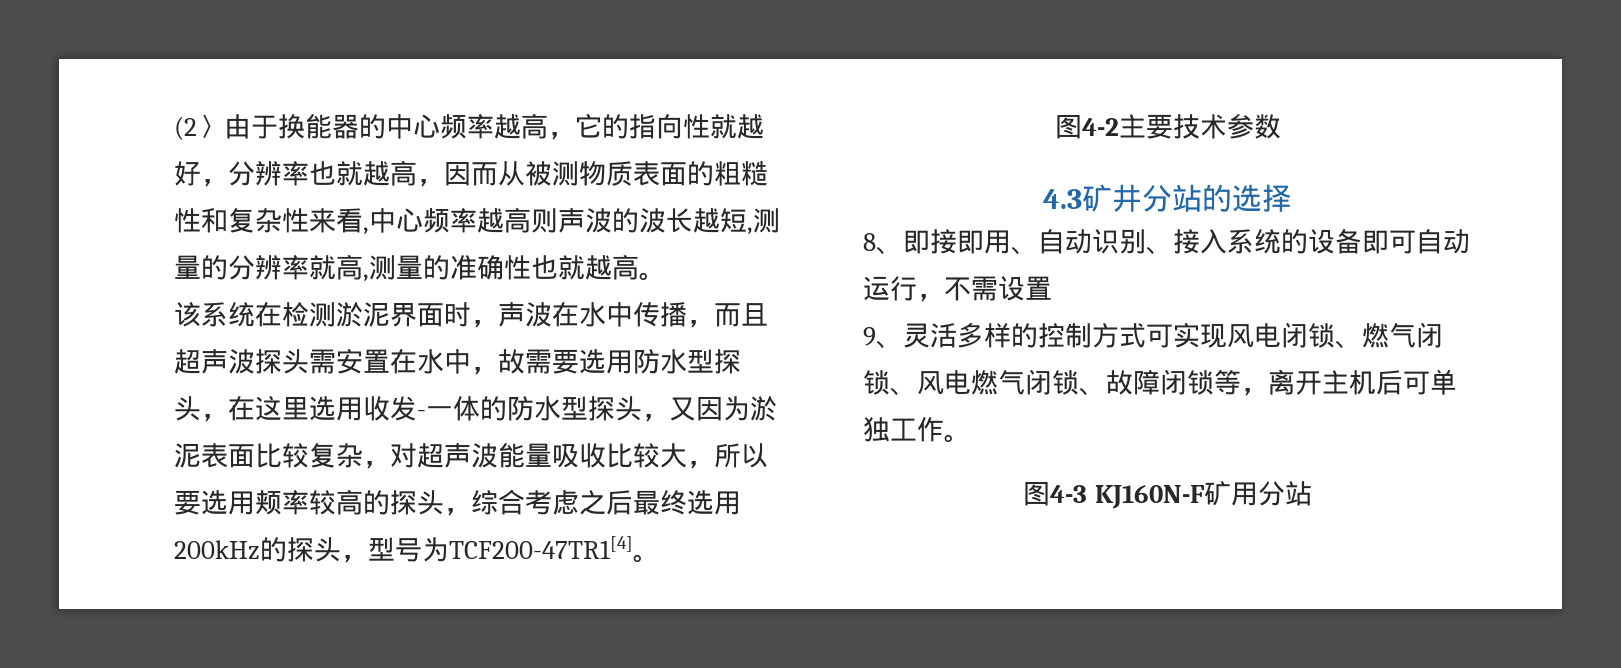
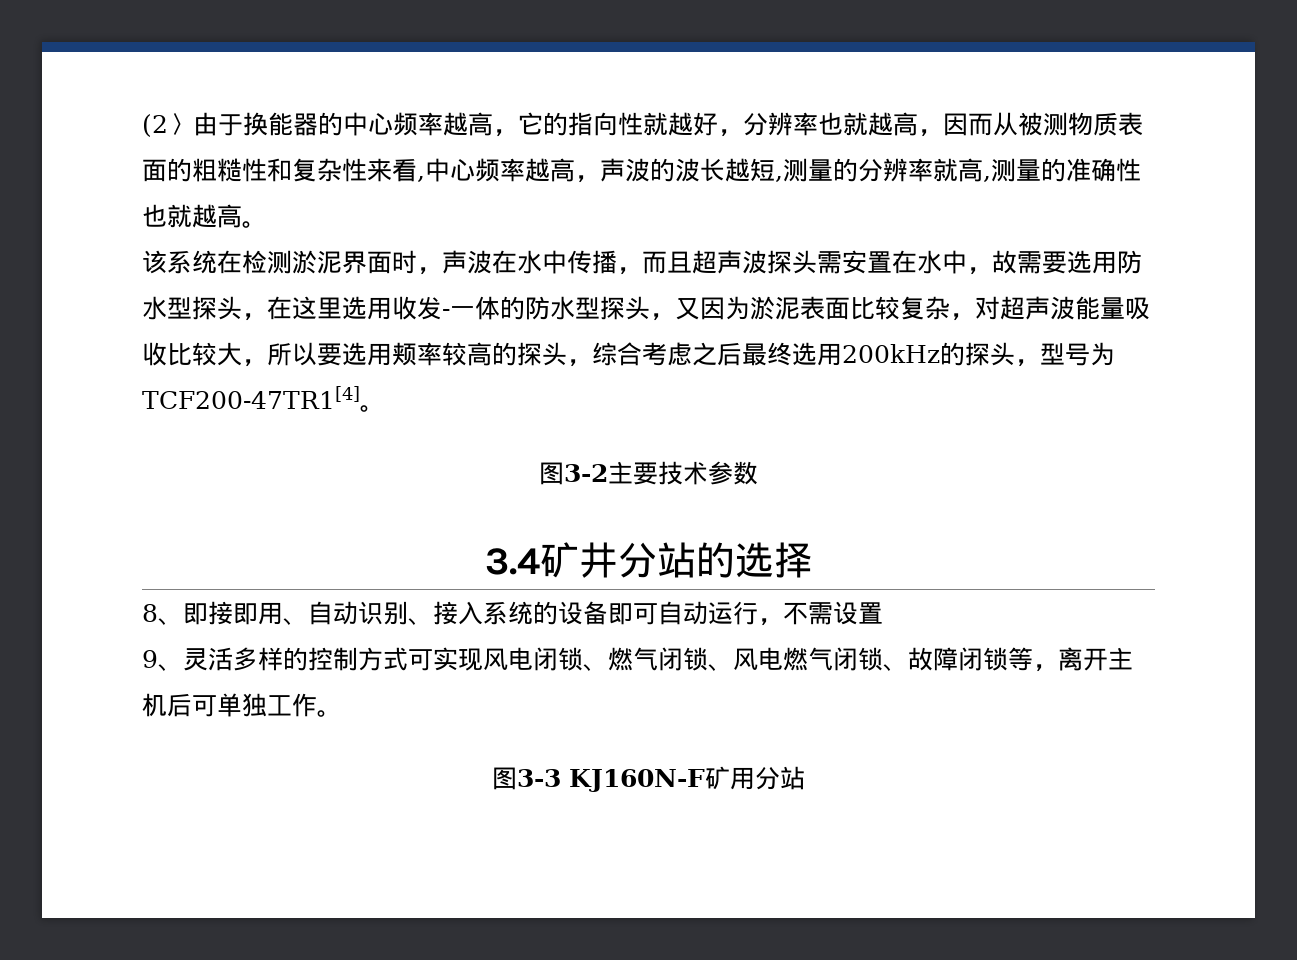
[531,208,558,233] 则 -> [575,175,600,183] ，
[1081,118,1119,136] 4-2 -> [564,464,608,482] 3-2
[1043,189,1082,209] 4.3 -> [484,548,540,575] 3.4
[1050,485,1088,503] 4-3 -> [517,769,561,787] 3-3

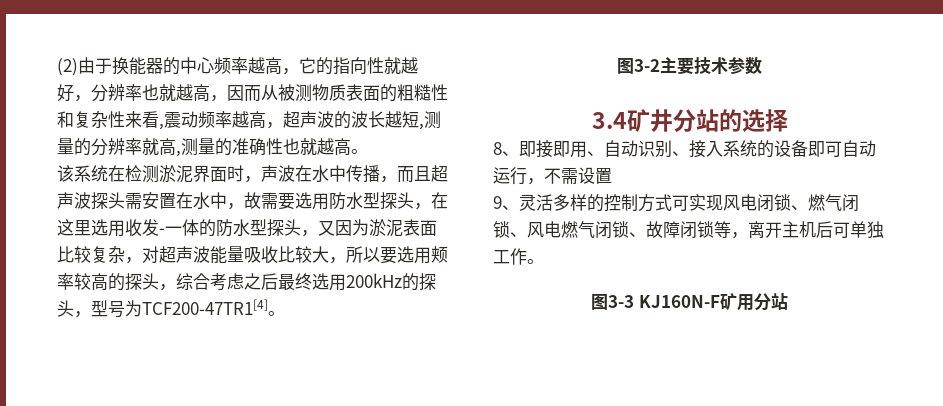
[142,113,193,137] (2〉 -> [57,58,78,76] (2)
[425,158,600,183] 中心频率越高， -> [164,111,300,129] 震动频率越高，超

